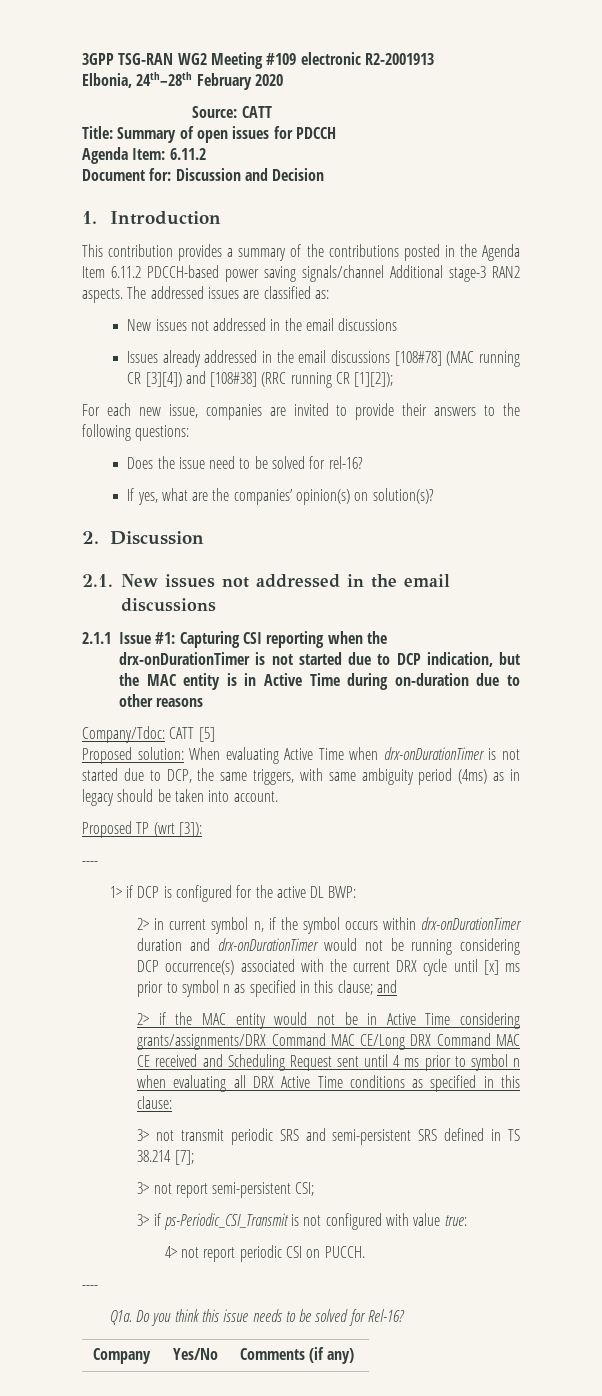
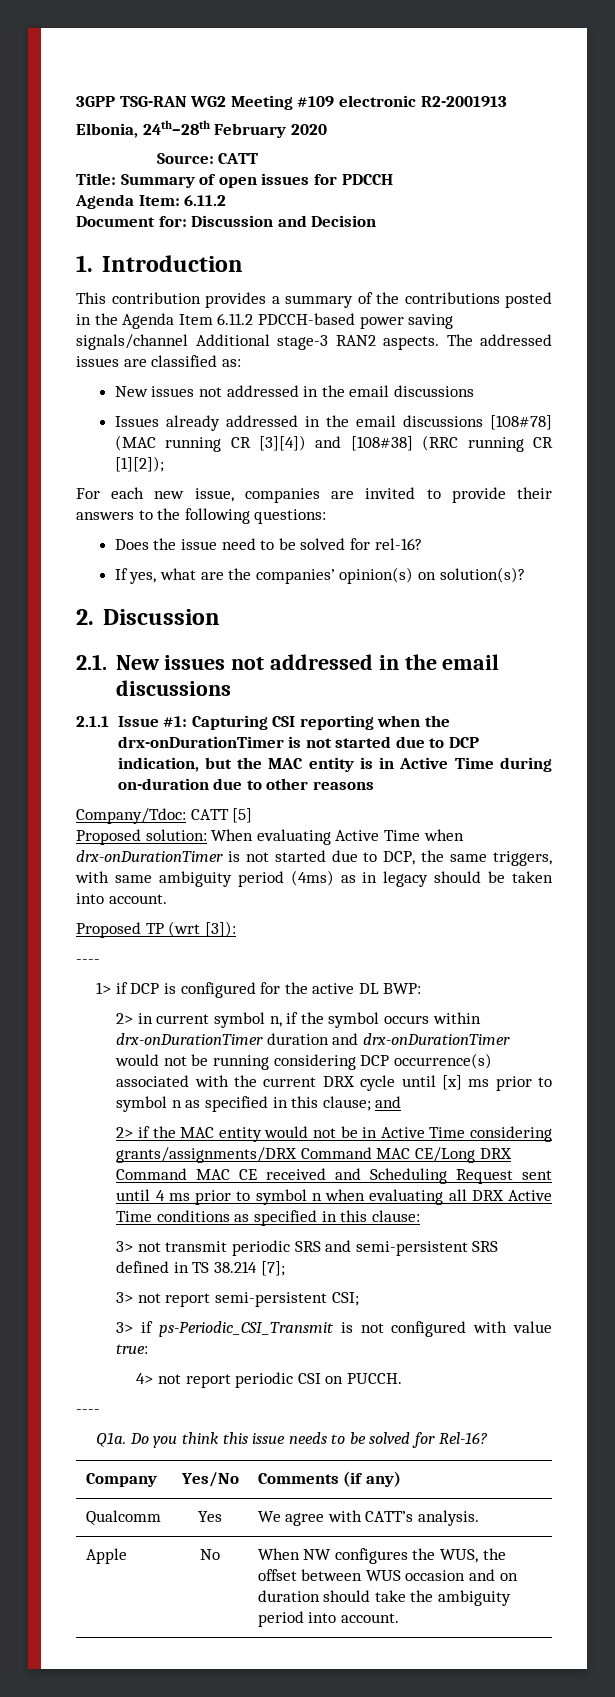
(355, 1356) none -> [85,1510,161,1525] [198,1511,222,1522] [257,1510,480,1526] [85,1548,127,1564] [200,1549,220,1560] [257,1548,506,1564] [257,1569,518,1581] [257,1590,512,1606] [257,1611,399,1627] // Qualcomm | Yes | We agree with CATT’s analysis. // Apple | No | When NW configures the WUS, the offset between WUS occasion and on duration should take the ambiguity period into account.

